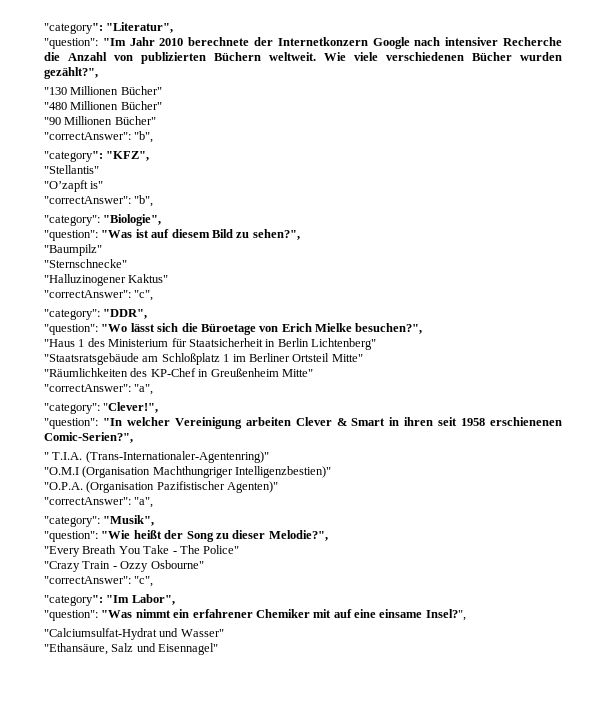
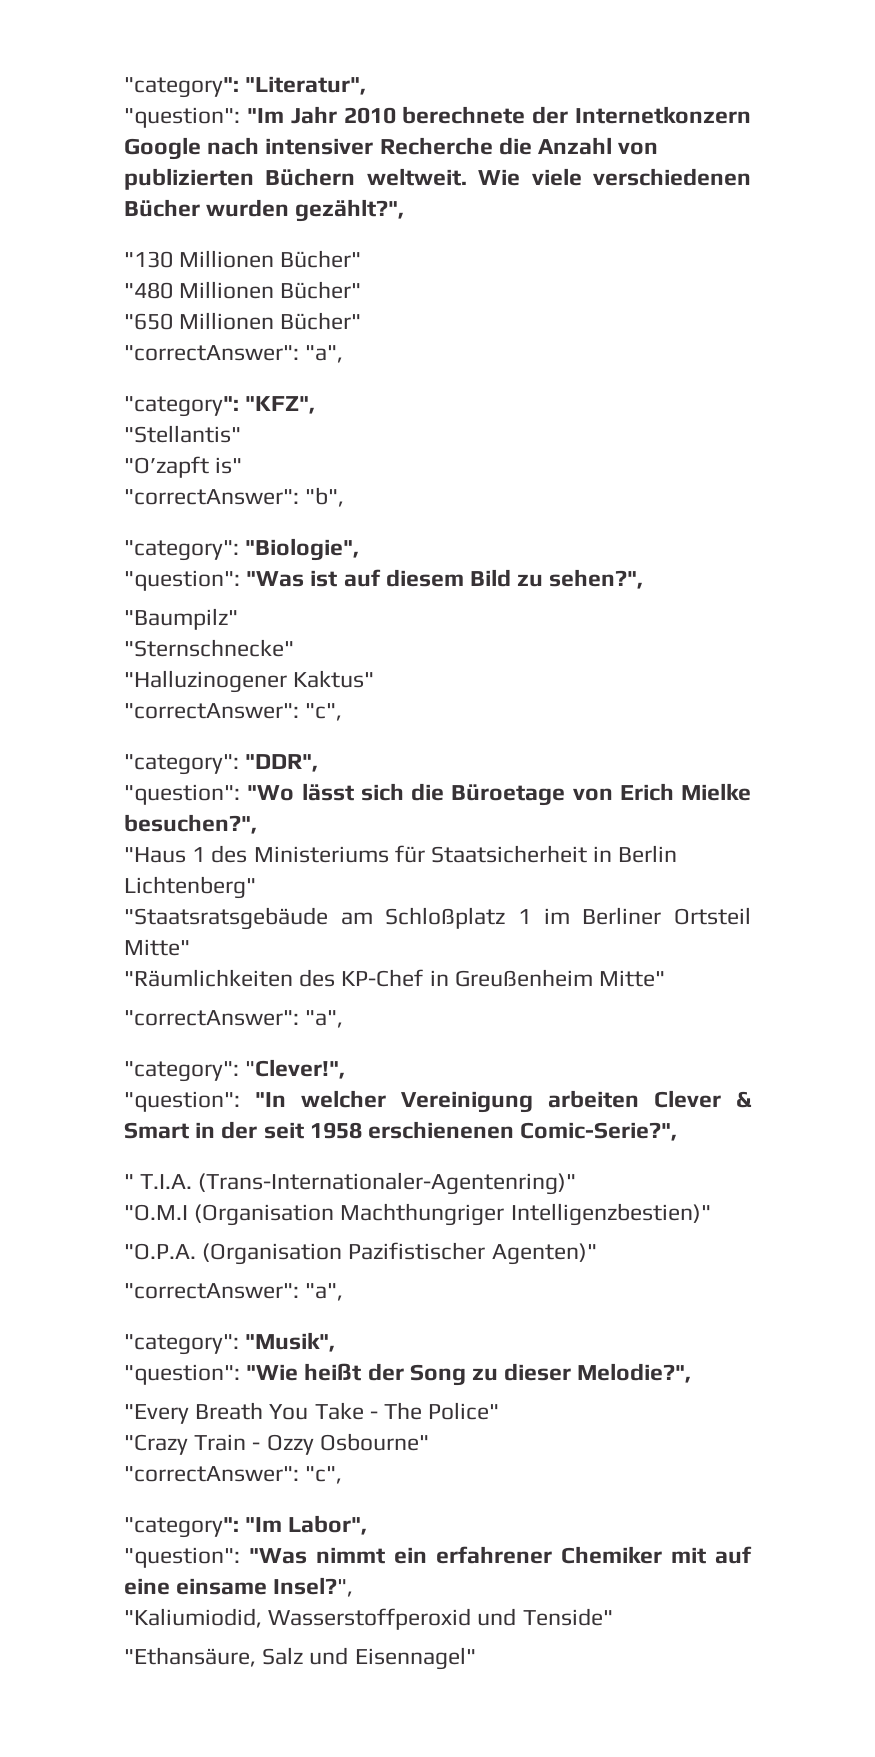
[44,117,61,125] "90 -> [124,313,173,330] "650
[134,131,154,143] "b", -> [305,345,344,363] "a",
[108,339,169,347] Ministerium -> [253,846,389,863] Ministeriums
[404,417,434,426] ihren -> [221,1121,258,1139] der
[44,432,133,443] Comic-Serien?", -> [520,1122,678,1141] Comic-Serie?",
[44,628,224,640] "Calciumsulfat-Hydrat und Wasser" -> [124,1608,613,1630] "Kaliumiodid, Wasserstoffperoxid und Tenside"

